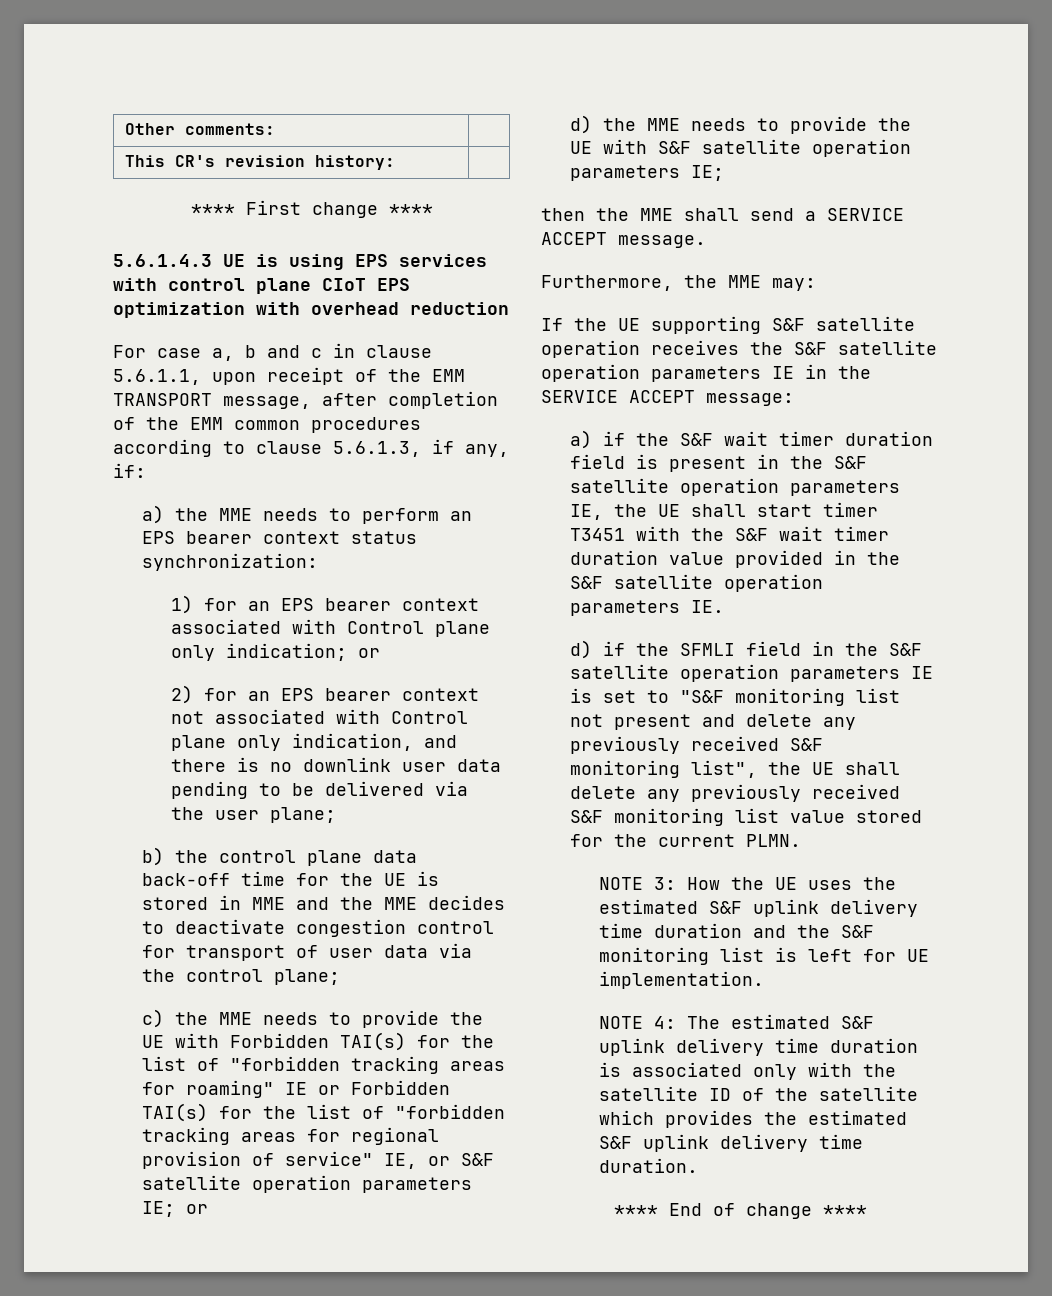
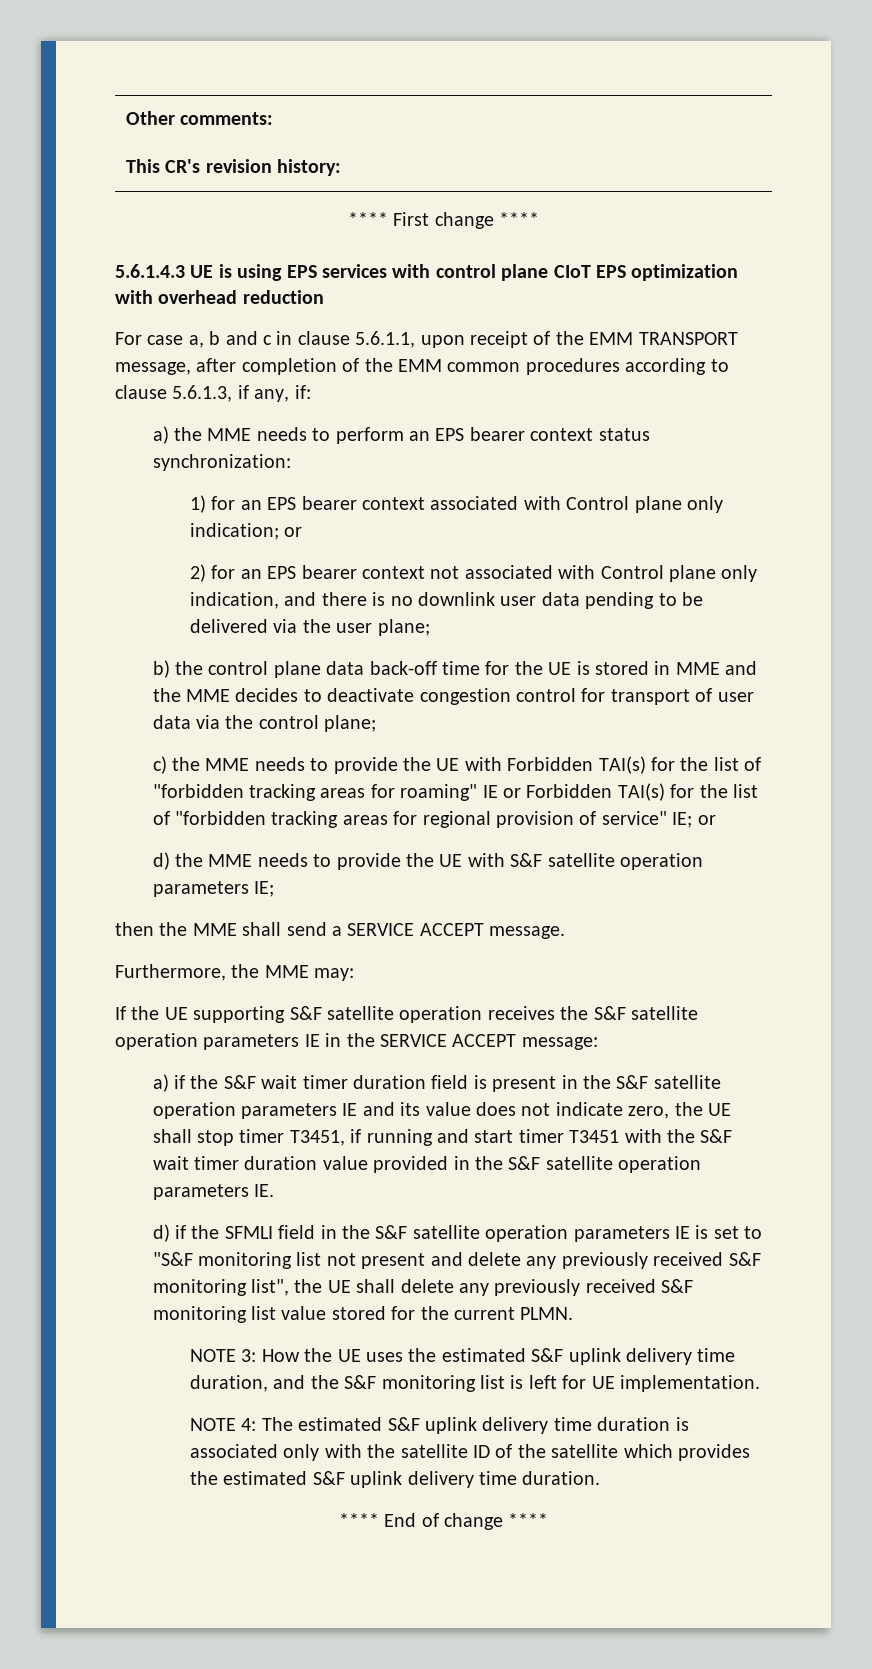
[383,1153,494,1169] [141,1175,472,1193] IE, or S&F satellite operation parameters -> (667, 818) none
[569,504,746,520] IE, the UE shall -> [342,1102,731,1119] [152,1129,469,1146] IE and its value does not indicate zero, the UE shall stop timer T3451, if running and
[653,923,742,938] duration -> [190,1375,269,1392] duration,

